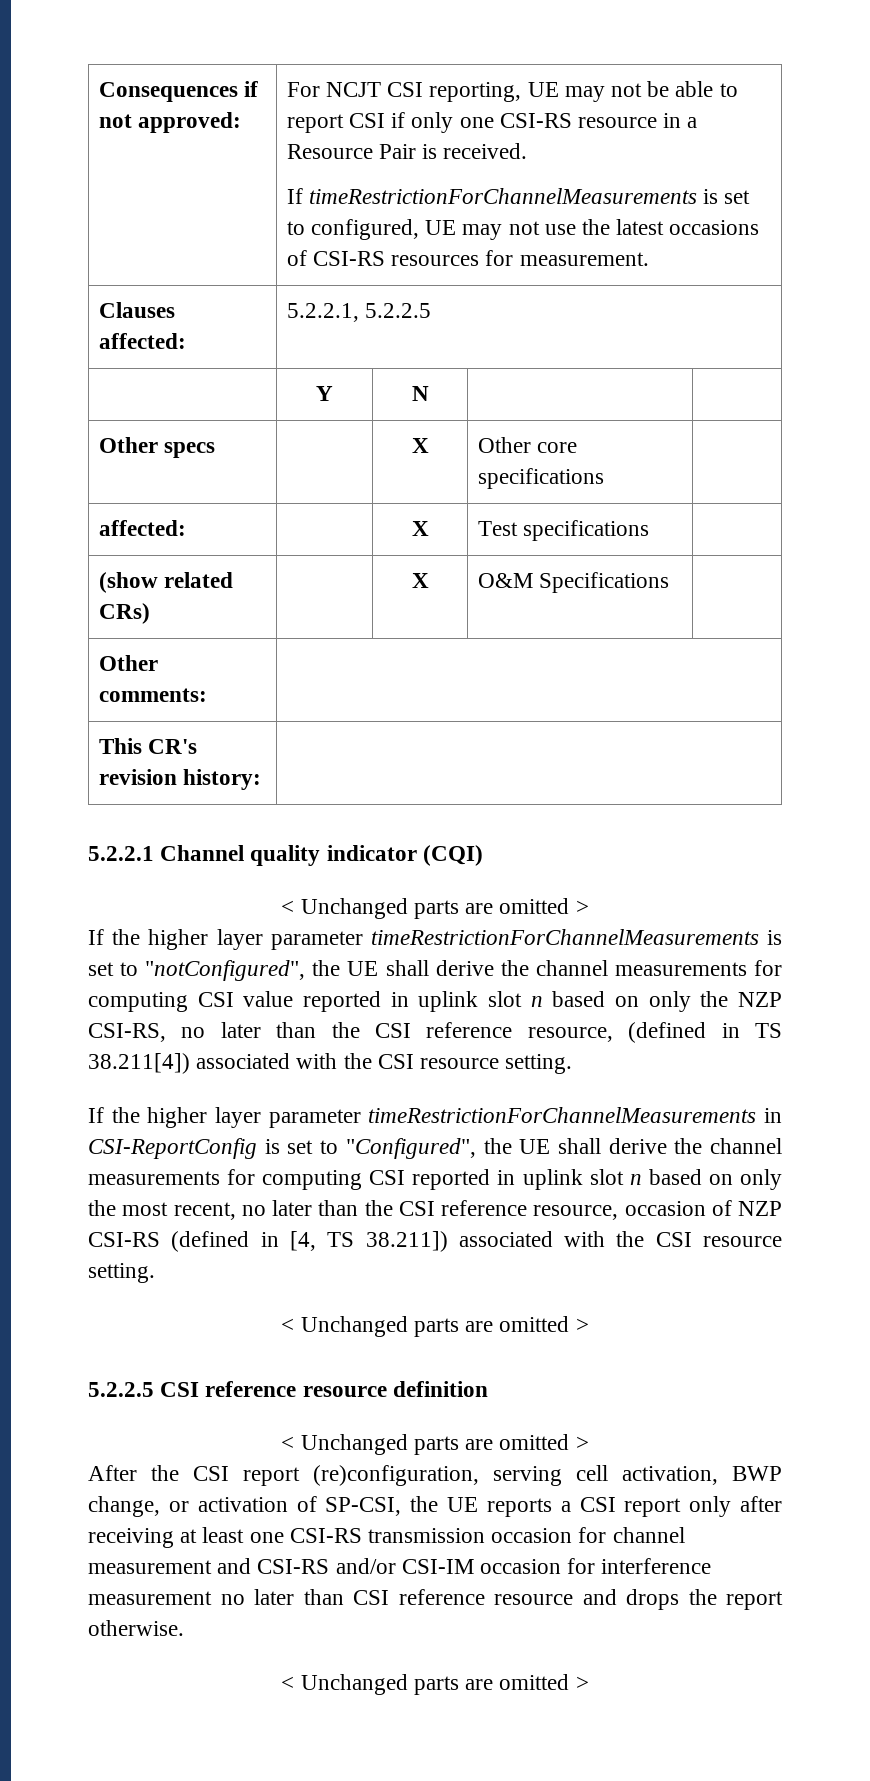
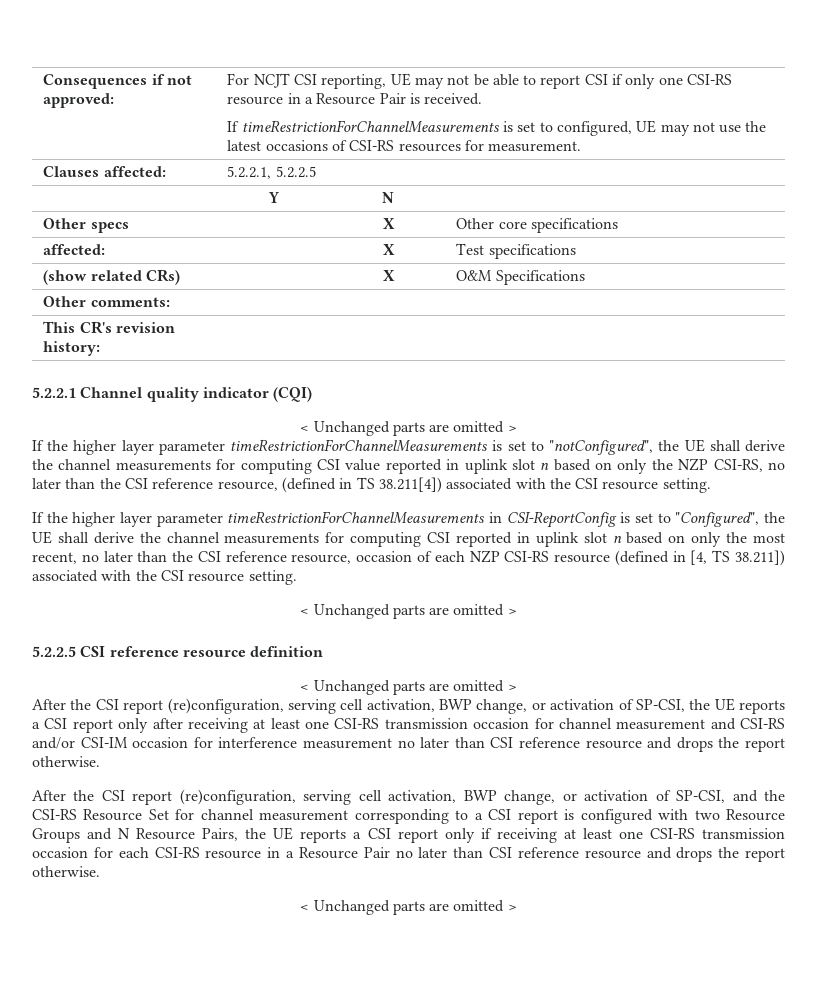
(732, 1208) none -> [434,551,465,562] each
(160, 1239) none -> [554,554,611,563] resource
(184, 1628) none -> [32,789,786,805] [32,809,786,824] [32,827,785,843] [32,847,786,862] [32,866,100,877] // After the CSI report (re)configuration, serving cell activation, BWP change, or activation of SP-CSI, and the CSI-RS Resource Set for channel measurement corresponding to a CSI report is configured with two Resource Groups and N Resource Pairs, the UE reports a CSI report only if receiving at least one CSI-RS transmission occasion for each CSI-RS resource in a Resource Pair no later than CSI reference resource and drops the report otherwise.

